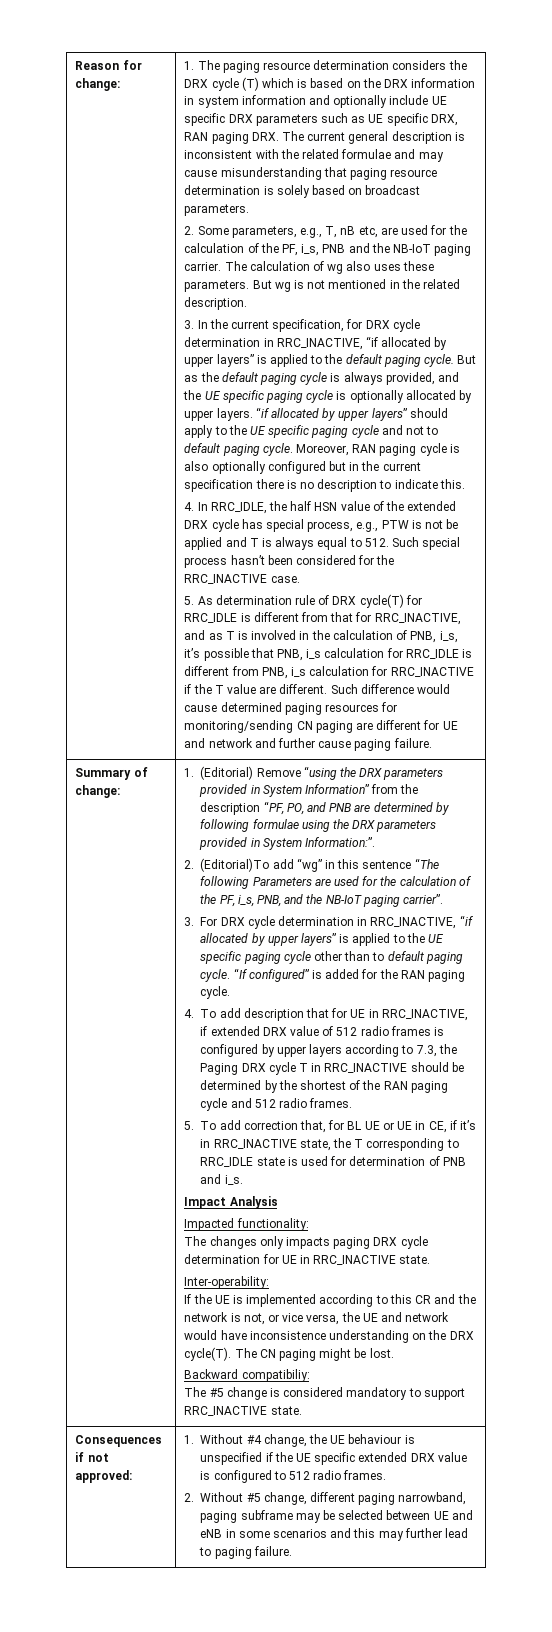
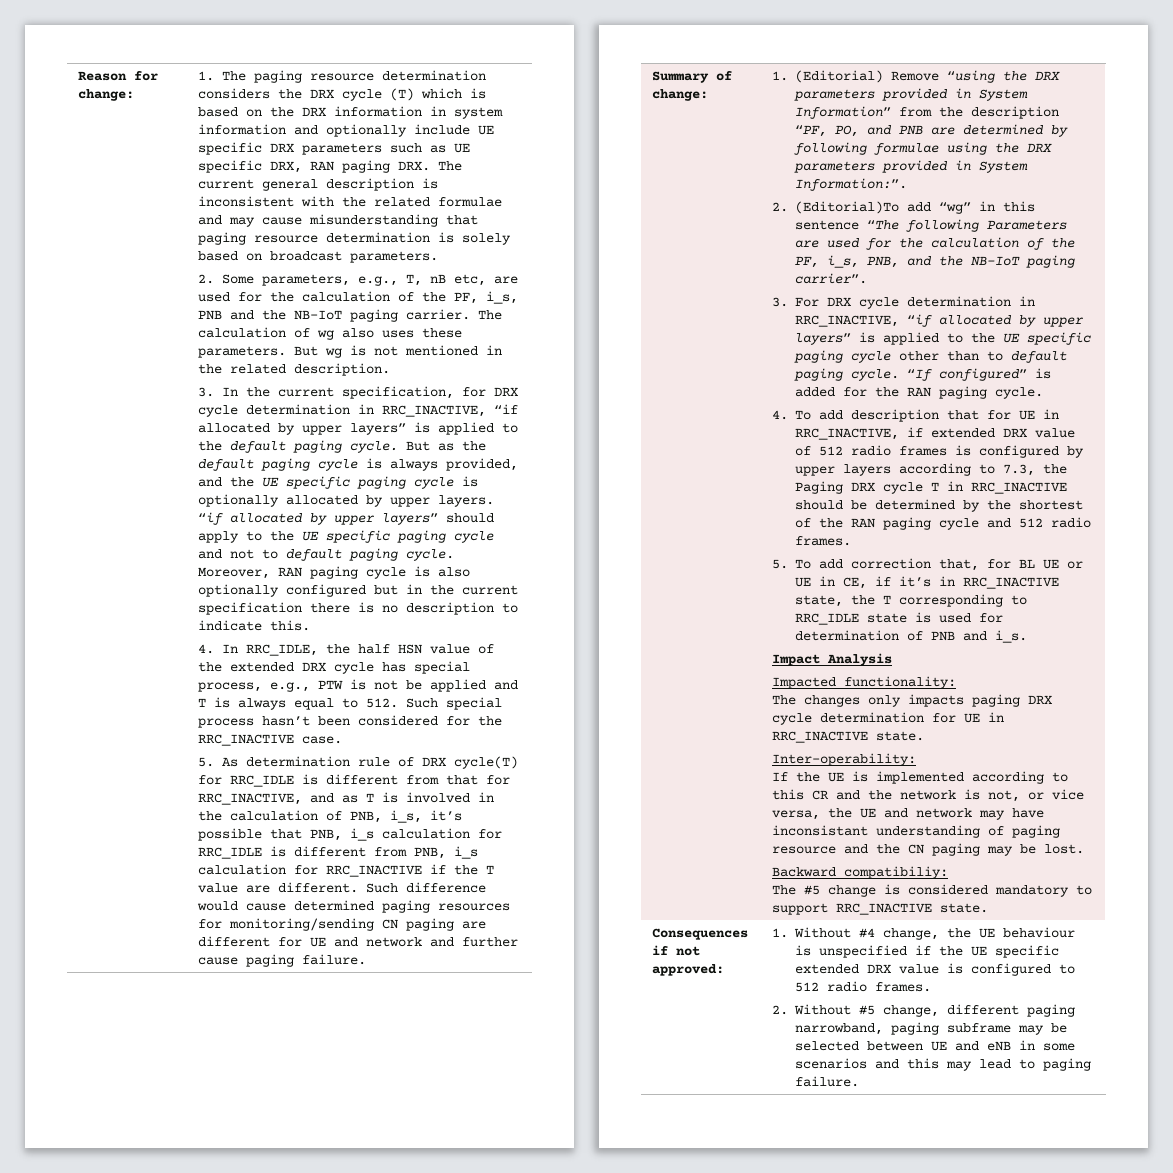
[184,1330,474,1343] [184,1347,352,1361] would have inconsistence understanding on the DRX cycle(T). The CN paging might -> [978,808,1044,820] [771,825,1060,838] [771,843,1013,856] may have inconsistant understanding of paging resource and the CN paging may
[404,1528,442,1538] further -> (972, 1066) none

